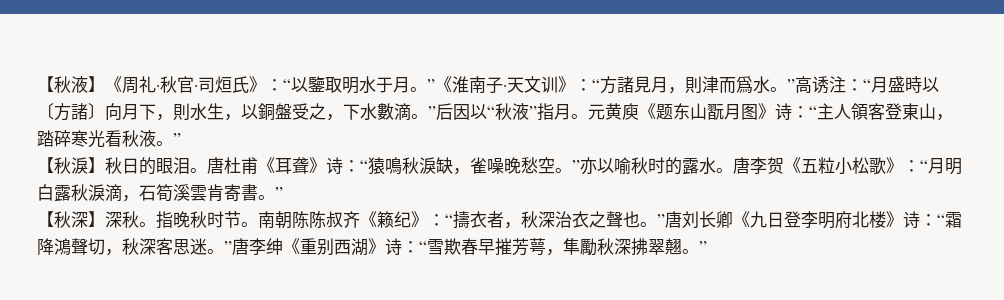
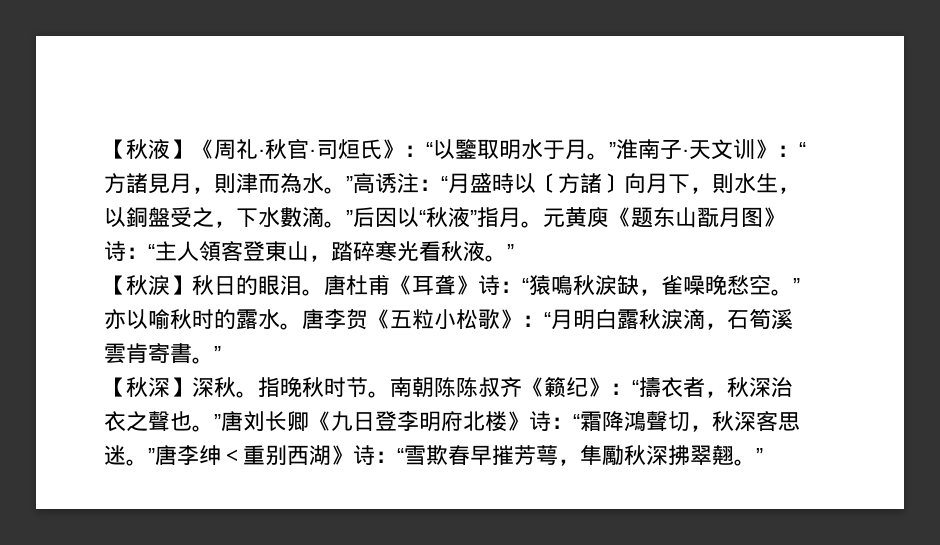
[435,76,452,92] 《 -> (616, 149) none
[736,76,753,93] 爲 -> [280,173,302,194] 為
[419,157,436,174] 淚 -> [595,275,617,295] 涙
[283,238,300,254] 《 -> [221,449,243,463] ＜

